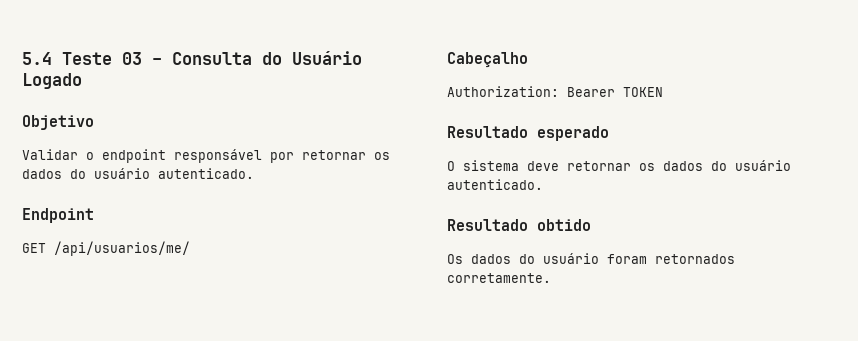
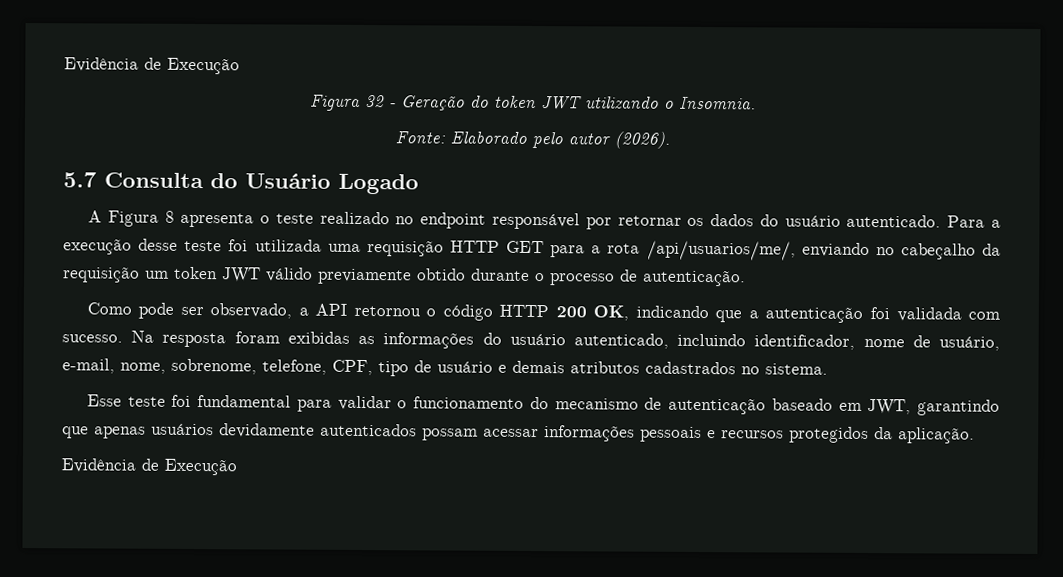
[22,51,362,65] [22,73,82,89] [22,115,94,130] [22,149,94,160] 5.4 Teste 03 – Consulta do Usuário Logado // Objetivo // Validar o -> [64,57,240,75] [310,94,756,111] [394,131,670,149] [63,172,419,195] [87,210,415,228] Evidência de Execução // Figura 32 - Geração do token JWT utilizando o Insomnia. // Fonte: Elaborado pelo autor (2026). // 5.7 Consulta do Usuário Logado // A Figura 8 apresenta o teste realizado no
[22,208,94,223] [22,241,190,256] [447,52,528,68] [447,86,663,97] [447,126,609,141] [447,160,791,171] [447,179,543,190] [447,219,591,231] [447,253,735,264] [447,273,551,283] // Endpoint // GET /api/usuarios/me/ // Cabeçalho // Authorization: Bearer TOKEN // Resultado esperado // O sistema deve retornar os dados do usuário autenticado. // Resultado obtido // Os dados do usuário foram retornados corretamente. -> [947,215,1002,228] [63,238,1001,261] [63,266,746,287] [86,302,1000,323] [62,330,1000,351] [62,358,828,377] [86,394,1001,416] [62,423,975,444] [61,458,237,476] Para a execução desse teste foi utilizada uma requisição HTTP GET para a rota /api/usuarios/me/, enviando no cabeçalho da requisição um token JWT válido previamente obtido durante o processo de autenticação. // Como pode ser observado, a API retornou o código HTTP 200 OK, indicando que a autenticação foi validada com sucesso. Na resposta foram exibidas as informações do usuário autenticado, incluindo identificador, nome de usuário, e-mail, nome, sobrenome, telefone, CPF, tipo de usuário e demais atributos cadastrados no sistema. // Esse teste foi fundamental para validar o funcionamento do mecanismo de autenticação baseado em JWT, garantindo que apenas usuários devidamente autenticados possam acessar informações pessoais e recursos protegidos da aplicação. // Evidência de Execução

